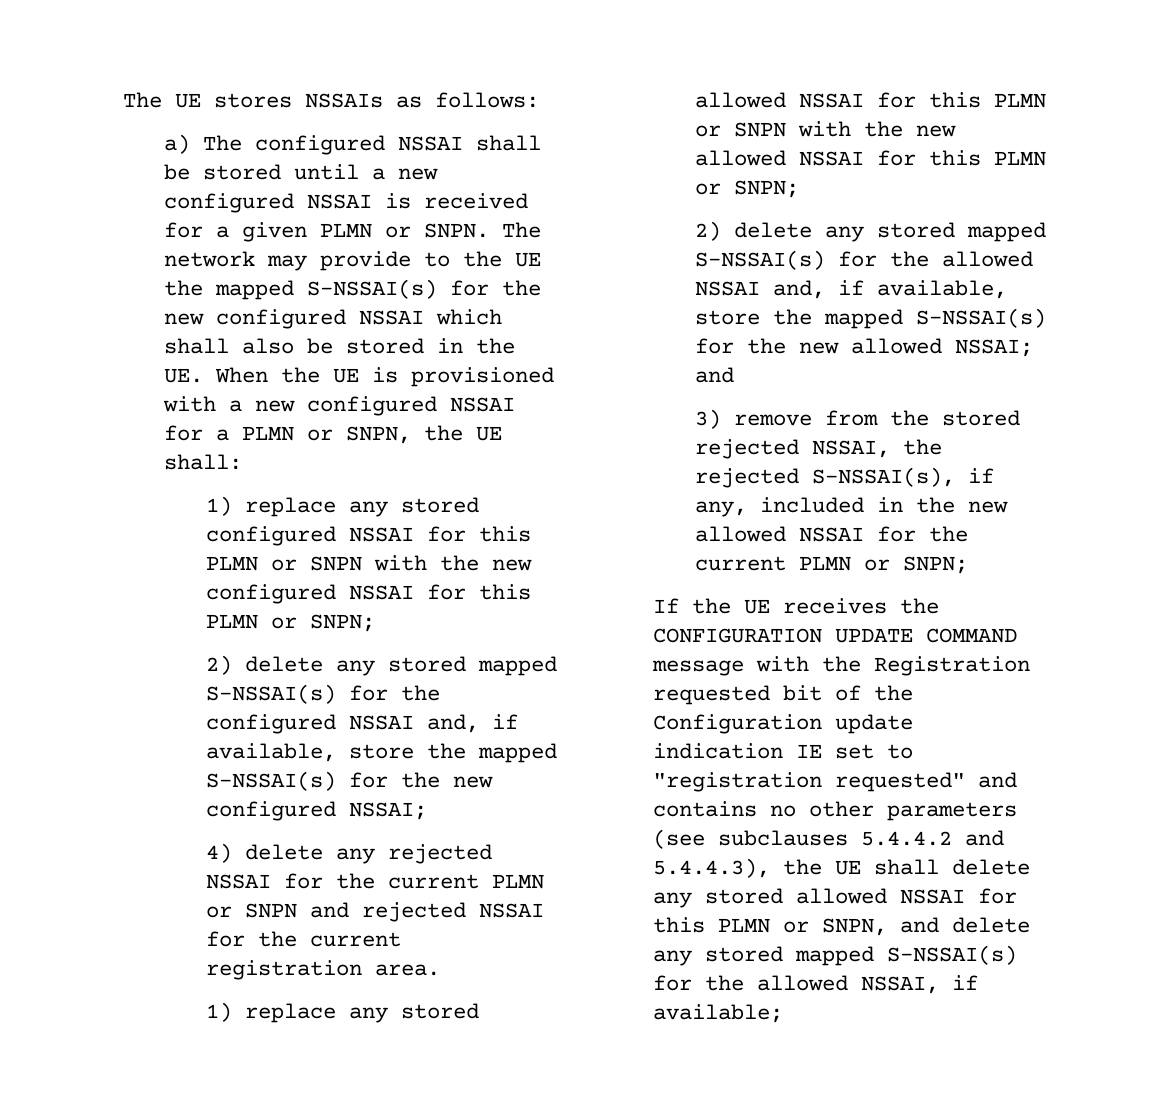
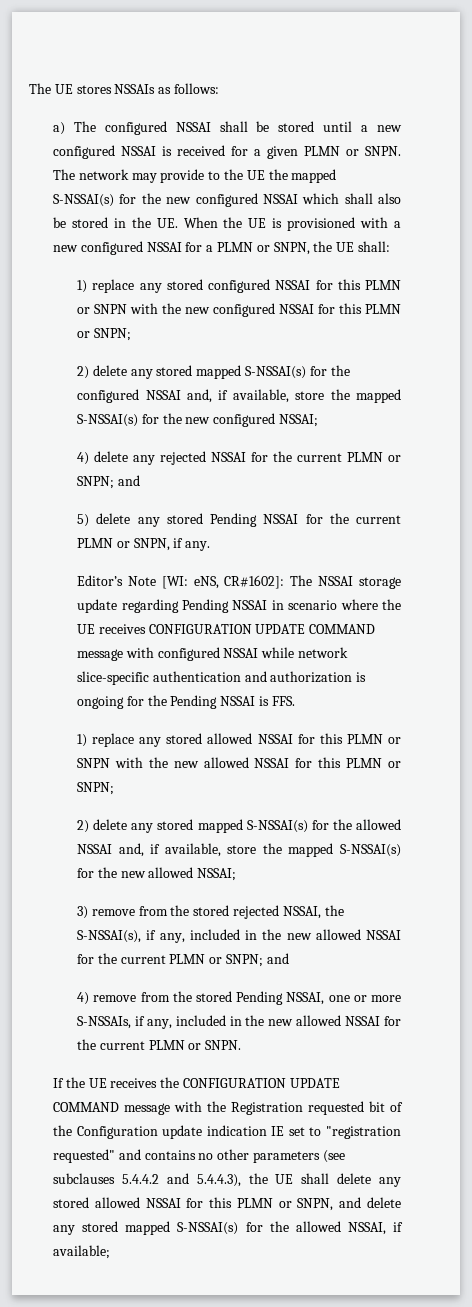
[244,902,544,922] [205,931,401,947] [205,960,440,980] SNPN and rejected NSSAI for the current registration area. -> [77,475,140,489] [77,513,401,527] [77,538,211,551] [77,575,401,589] [77,599,402,613] [77,624,376,634] [77,647,348,661] [77,671,367,685] [77,695,295,709] SNPN; and // 5) delete any stored Pending NSSAI for the current PLMN or SNPN, if any. // Editor’s Note [WI: eNS, CR#1602]: The NSSAI storage update regarding Pending NSSAI in scenario where the UE receives CONFIGURATION UPDATE COMMAND message with configured NSSAI while network slice-specific authentication and authorization is ongoing for the Pending NSSAI is FFS.
[694,367,734,383] and -> (237, 874) none
[694,468,799,488] rejected -> (344, 910) none
(968, 565) none -> [266,953,289,964] [77,991,402,1005] [77,1015,402,1029] [77,1039,242,1050] and // 4) remove from the stored Pending NSSAI, one or more S-NSSAIs, if any, included in the new allowed NSSAI for the current PLMN or SNPN.

